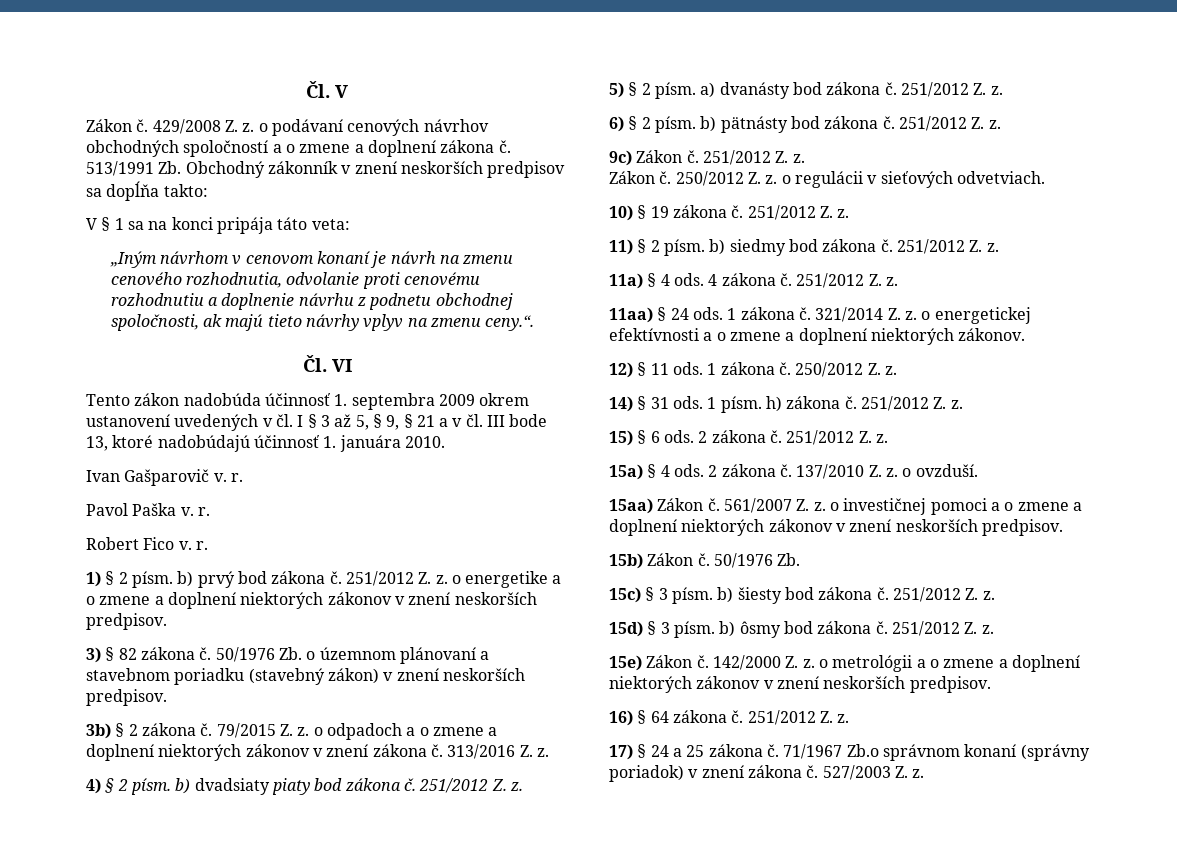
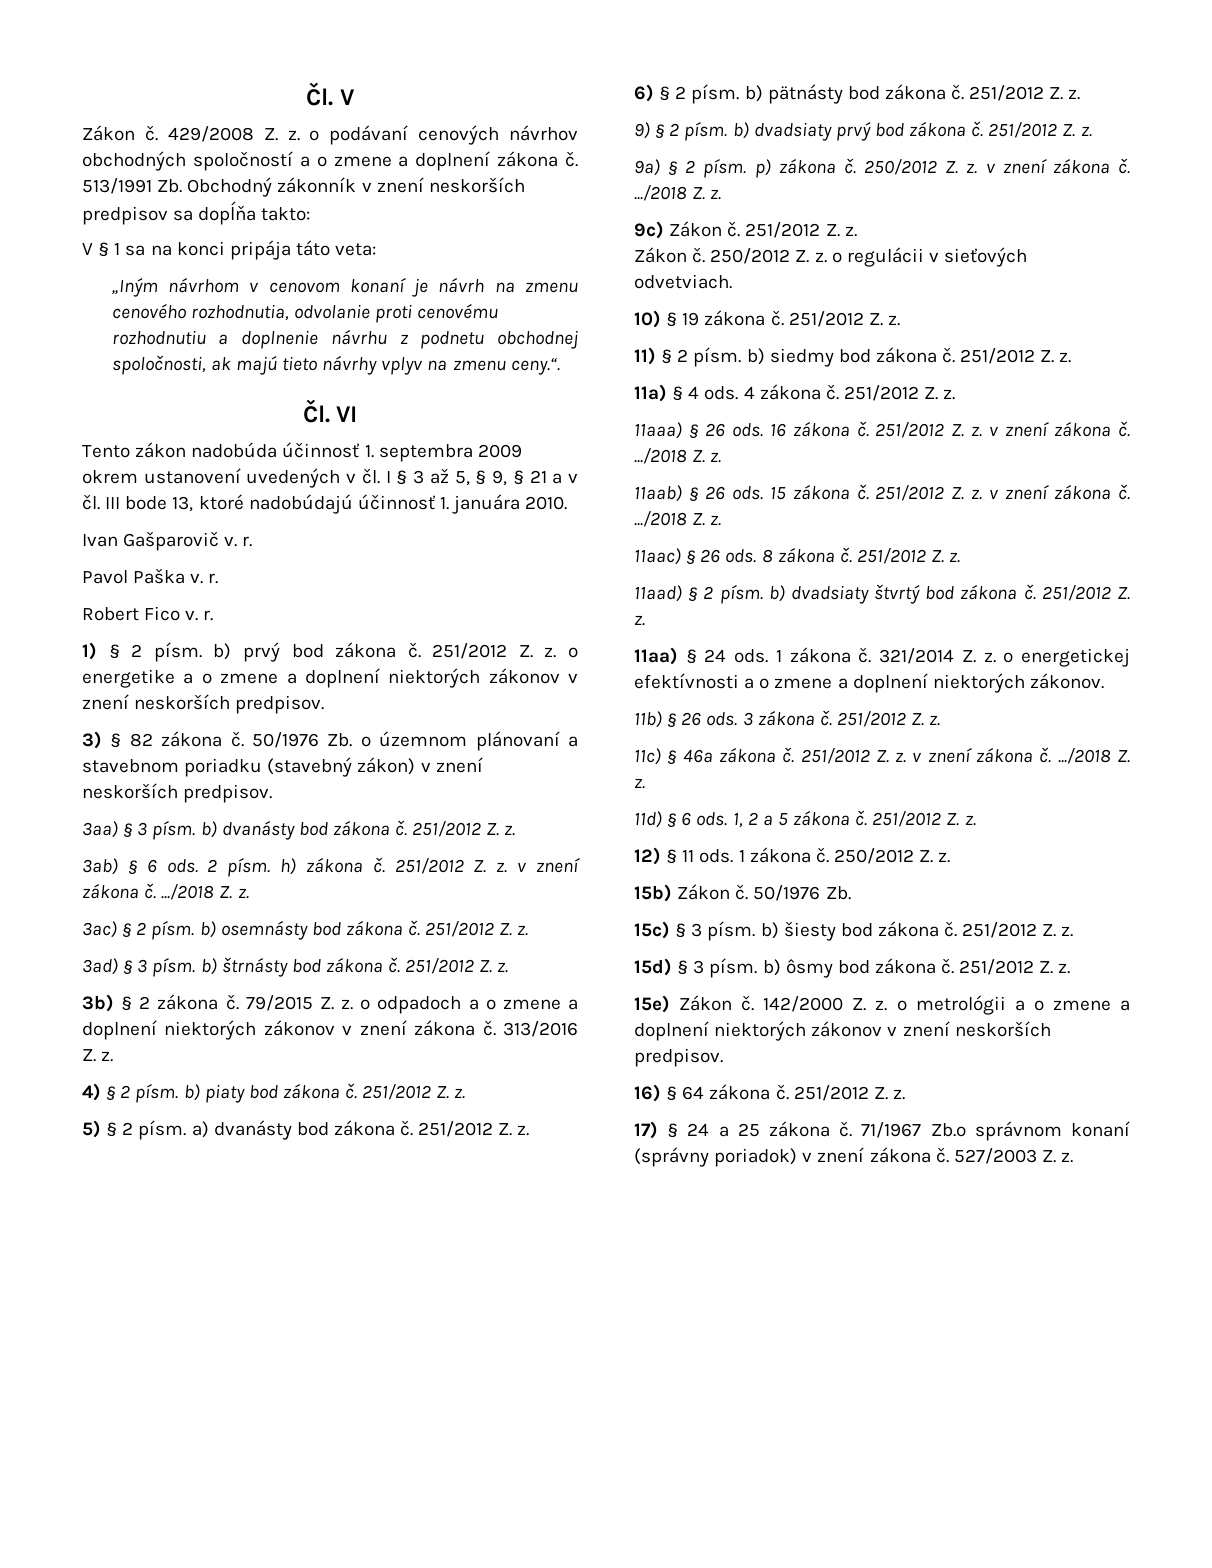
(167, 697) none -> [82,820,516,840] [82,857,581,877] [82,883,249,900] [82,920,529,940] [82,957,509,977] // 3aa) § 3 písm. b) dvanásty bod zákona č. 251/2012 Z. z. // 3ab) § 6 ods. 2 písm. h) zákona č. 251/2012 Z. z. v znení zákona č. .../2018 Z. z. // 3ac) § 2 písm. b) osemnásty bod zákona č. 251/2012 Z. z. // 3ad) § 3 písm. b) štrnásty bod zákona č. 251/2012 Z. z.
[194,778,270,795] dvadsiaty -> (200, 1092) none
(1001, 124) none -> [634,121,1092,141] [634,158,1130,178] [634,185,722,201] // 9) § 2 písm. b) dvadsiaty prvý bod zákona č. 251/2012 Z. z. // 9a) § 2 písm. p) zákona č. 250/2012 Z. z. v znení zákona č. .../2018 Z. z.
(898, 281) none -> [634,421,1130,439] [634,448,722,464] [634,484,1130,502] [634,511,722,527] [634,547,961,565] [634,584,1130,604] [634,615,645,626] // 11aaa) § 26 ods. 16 zákona č. 251/2012 Z. z. v znení zákona č. .../2018 Z. z. // 11aab) § 26 ods. 15 zákona č. 251/2012 Z. z. v znení zákona č. .../2018 Z. z. // 11aac) § 26 ods. 8 zákona č. 251/2012 Z. z. // 11aad) § 2 písm. b) dvadsiaty štvrtý bod zákona č. 251/2012 Z. z.
(1026, 334) none -> [634,710,941,728] [634,747,1130,765] [634,778,645,789] [634,810,976,828] // 11b) § 26 ods. 3 zákona č. 251/2012 Z. z. // 11c) § 46a zákona č. 251/2012 Z. z. v znení zákona č. .../2018 Z. z. // 11d) § 6 ods. 1, 2 a 5 zákona č. 251/2012 Z. z.
[609,396,963,413] [609,430,888,446] [609,464,978,480] [609,498,1082,515] [609,519,1063,536] // 14) § 31 ods. 1 písm. h) zákona č. 251/2012 Z. z. // 15) § 6 ods. 2 zákona č. 251/2012 Z. z. // 15a) § 4 ods. 2 zákona č. 137/2010 Z. z. o ovzduší. // 15aa) Zákon č. 561/2007 Z. z. o investičnej pomoci a o zmene a doplnení niektorých zákonov v znení neskorších predpisov. -> (951, 857) none

